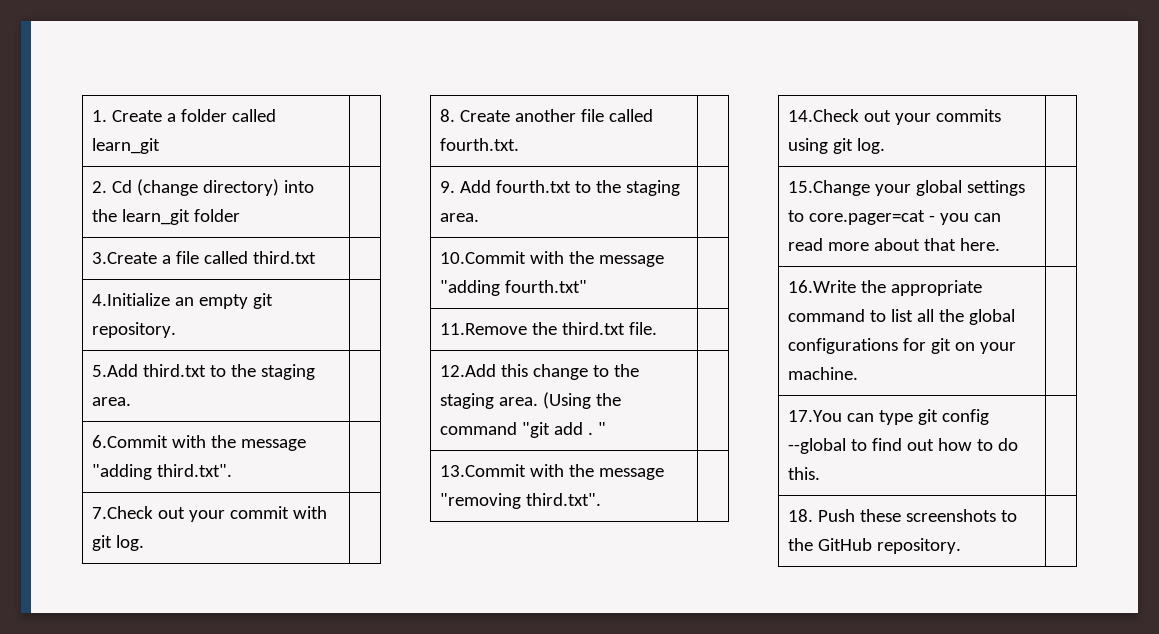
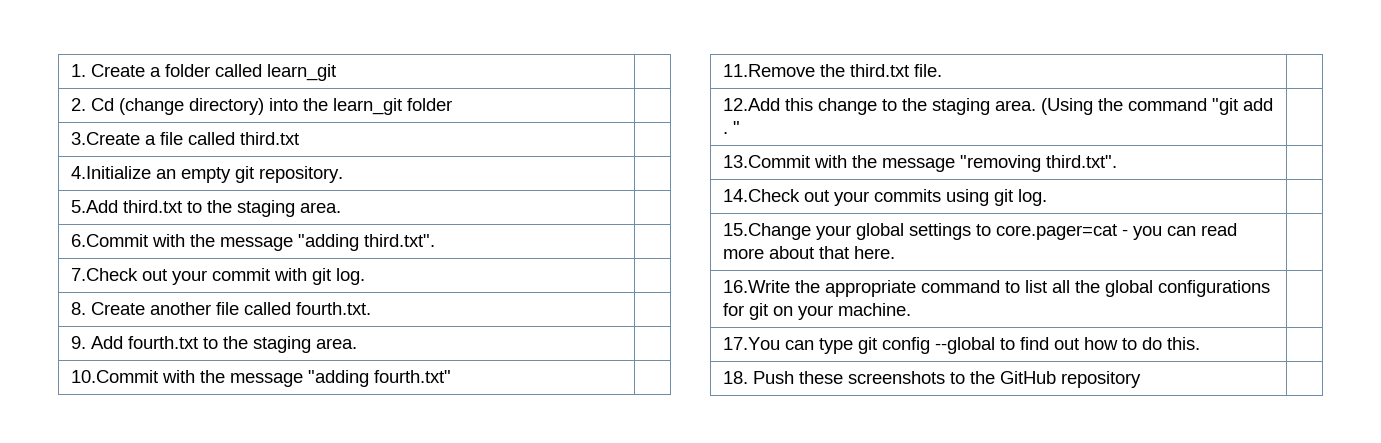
[877,538,962,554] repository. -> [1060,371,1141,388] repository

